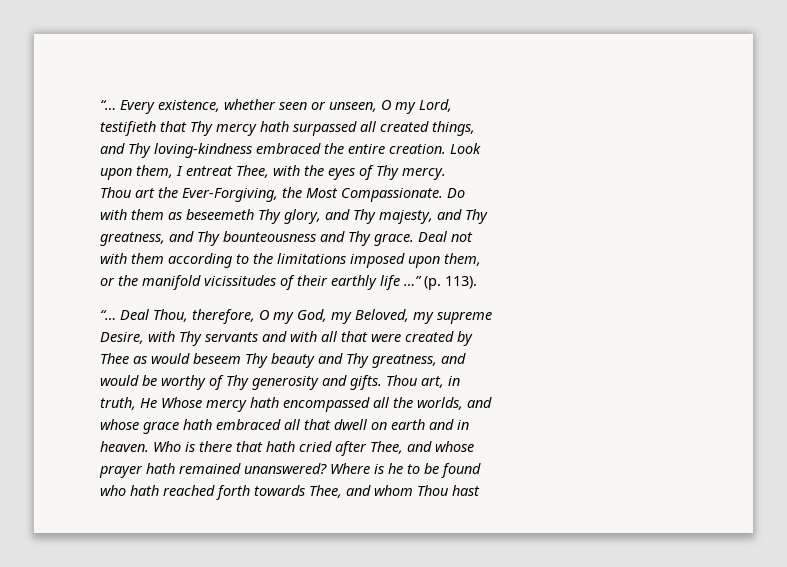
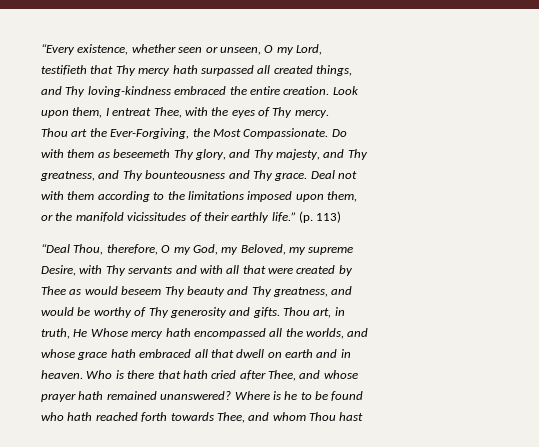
[100,100,155,114] “… Every -> [41,44,75,55] “Every
[380,275,477,290] [100,309,150,320] life …” (p. 113). // “… Deal -> [271,211,342,223] [41,244,70,253] life.” (p. 113) // “Deal

